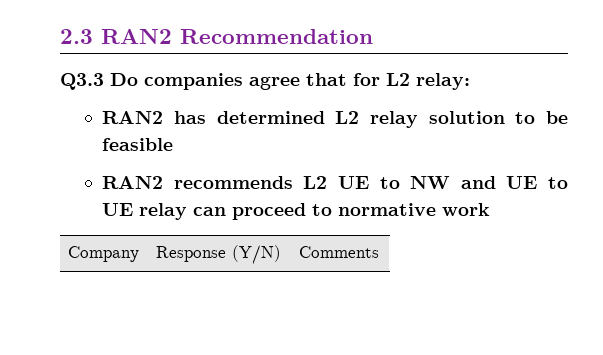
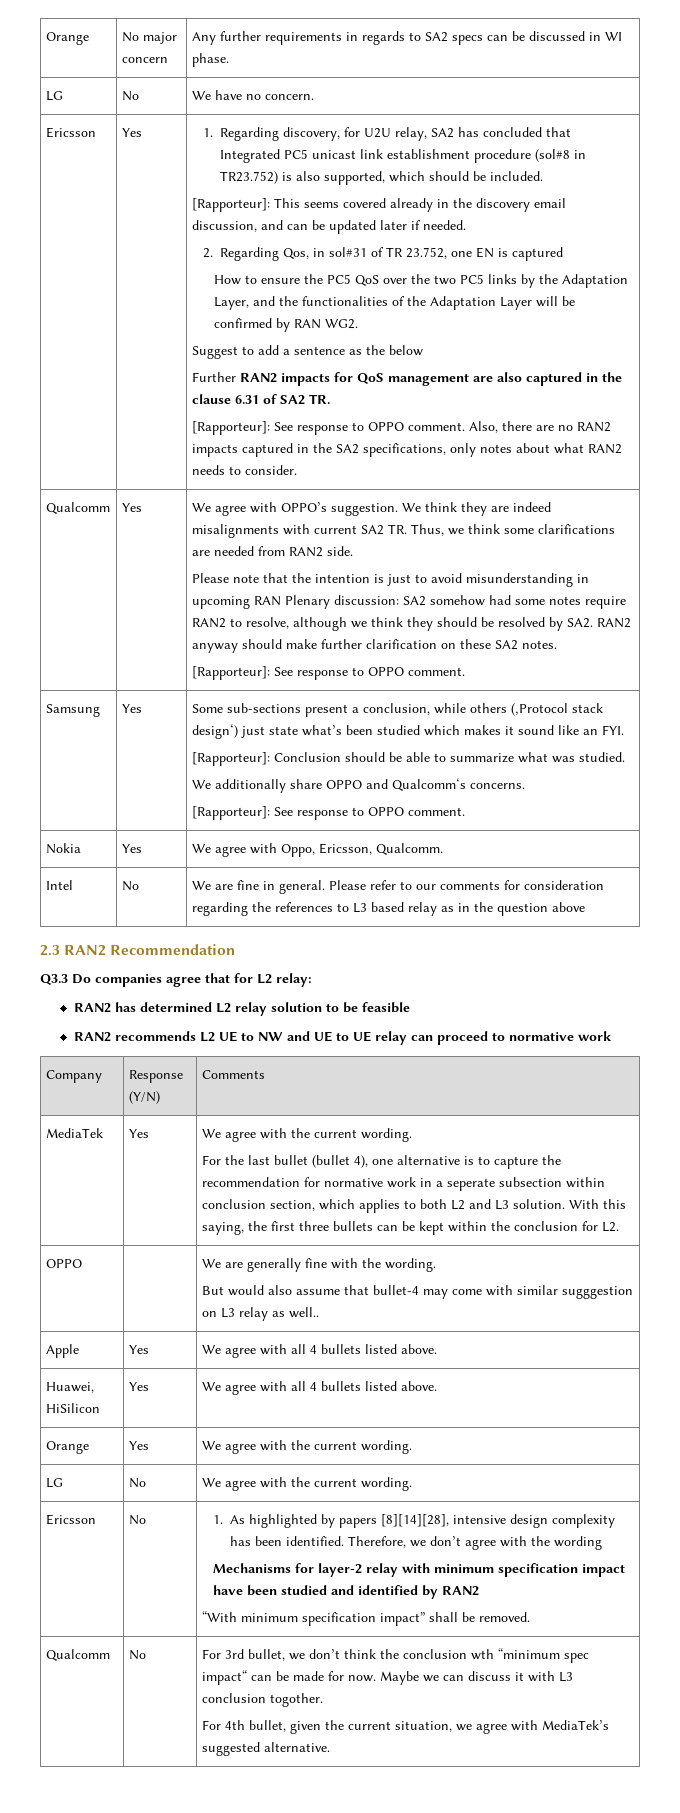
(60, 36) none -> [45,32,89,45] [121,32,177,44] [121,57,168,63] [191,31,622,45] [191,53,229,67] [45,91,63,101] [121,91,139,101] [191,90,314,100] [45,127,96,138] [121,128,142,137] [202,127,571,141] [219,149,586,163] [219,171,543,185] [191,198,566,212] [191,220,466,234] [202,247,563,261] [213,274,628,288] [213,296,575,310] [213,318,358,332] [191,345,423,359] [191,372,622,386] [191,394,330,405] [191,421,611,435] [191,443,622,457] [191,465,297,475] [45,502,110,514] [121,503,142,512] [191,502,551,516] [191,524,615,538] [191,546,353,557] [191,573,589,587] [191,595,626,609] [191,617,631,631] [191,639,557,653] [191,666,465,680] [45,704,100,717] [121,704,142,713] [191,703,603,717] [191,724,624,739] [191,752,625,766] [191,778,525,793] [191,806,465,820] [45,843,81,854] [121,844,142,853] [191,843,443,857] [45,880,73,890] [121,881,139,891] [191,880,604,894] [191,902,585,916] Orange | No major concern | Any further requirements in regards to SA2 specs can be discussed in WI phase. // LG | No | We have no concern. // Ericsson | Yes | 1. Regarding discovery, for U2U relay, SA2 has concluded that Integrated PC5 unicast link establishment procedure (sol#8 in TR23.752) is also supported, which should be included. // [Rapporteur]: This seems covered already in the discovery email discussion, and can be updated later if needed. // 2. Regarding Qos, in sol#31 of TR 23.752, one EN is captured // How to ensure the PC5 QoS over the two PC5 links by the Adaptation Layer, and the functionalities of the Adaptation Layer will be confirmed by RAN WG2. // Suggest to add a sentence as the below // Further RAN2 impacts for QoS management are also captured in the clause 6.31 of SA2 TR. // [Rapporteur]: See response to OPPO comment. Also, there are no RAN2 impacts captured in the SA2 specifications, only notes about what RAN2 needs to consider. // Qualcomm | Yes | We agree with OPPO’s suggestion. We think they are indeed misalignments with current SA2 TR. Thus, we think some clarifications are needed from RAN2 side. // Please note that the intention is just to avoid misunderstanding in upcoming RAN Plenary discussion: SA2 somehow had some notes require RAN2 to resolve, although we think they should be resolved by SA2. RAN2 anyway should make further clarification on these SA2 notes. // [Rapporteur]: See response to OPPO comment. // Samsung | Yes | Some sub-sections present a conclusion, while others (‚Protocol stack design‘) just state what’s been studied which makes it sound like an FYI. // [Rapporteur]: Conclusion should be able to summarize what was studied. // We additionally share OPPO and Qualcomm‘s concerns. // [Rapporteur]: See response to OPPO comment. // Nokia | Yes | We agree with Oppo, Ericsson, Qualcomm. // Intel | No | We are fine in general. Please refer to our comments for consideration regarding the references to L3 based relay as in the question above //
(380, 252) none -> [45,1128,103,1138] [128,1129,149,1138] [201,1128,412,1142] [201,1155,561,1169] [201,1177,605,1191] [201,1199,626,1213] [201,1221,619,1235] [45,1259,82,1268] [201,1258,436,1272] [201,1285,633,1299] [201,1307,319,1321] [45,1344,79,1358] [128,1345,149,1354] [201,1344,437,1358] [45,1382,94,1393] [45,1403,100,1413] [128,1382,149,1391] [201,1381,437,1395] [45,1441,89,1454] [128,1441,149,1450] [201,1440,412,1454] [45,1478,63,1488] [128,1478,146,1488] [201,1477,412,1491] [45,1514,96,1525] [128,1515,146,1525] [212,1514,615,1528] [229,1536,602,1550] [212,1563,625,1577] [212,1585,479,1599] [201,1611,530,1626] [45,1649,110,1661] [128,1650,146,1660] [201,1648,589,1663] [201,1670,573,1685] [201,1693,323,1707] [201,1720,609,1734] [201,1742,330,1756] // MediaTek | Yes | We agree with the current wording. // For the last bullet (bullet 4), one alternative is to capture the recommendation for normative work in a seperate subsection within conclusion section, which applies to both L2 and L3 solution. With this saying, the first three bullets can be kept within the conclusion for L2. // OPPO | | We are generally fine with the wording. // But would also assume that bullet-4 may come with similar sugggestion on L3 relay as well.. // Apple | Yes | We agree with all 4 bullets listed above. // Huawei, HiSilicon | Yes | We agree with all 4 bullets listed above. // Orange | Yes | We agree with the current wording. // LG | No | We agree with the current wording. // Ericsson | No | 1. As highlighted by papers [8][14][28], intensive design complexity has been identified. Therefore, we don’t agree with the wording // Mechanisms for layer-2 relay with minimum specification impact have been studied and identified by RAN2 // “With minimum specification impact” shall be removed. // Qualcomm | No | For 3rd bullet, we don’t think the conclusion wth “minimum spec impact“ can be made for now. Maybe we can discuss it with L3 conclusion togother. // For 4th bullet, given the current situation, we agree with MediaTek’s suggested alternative.

